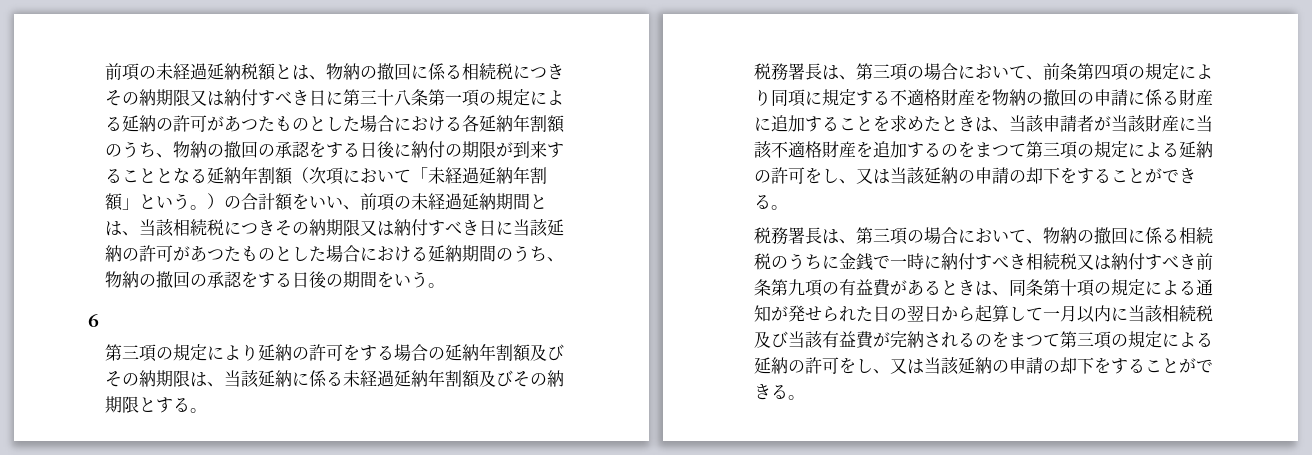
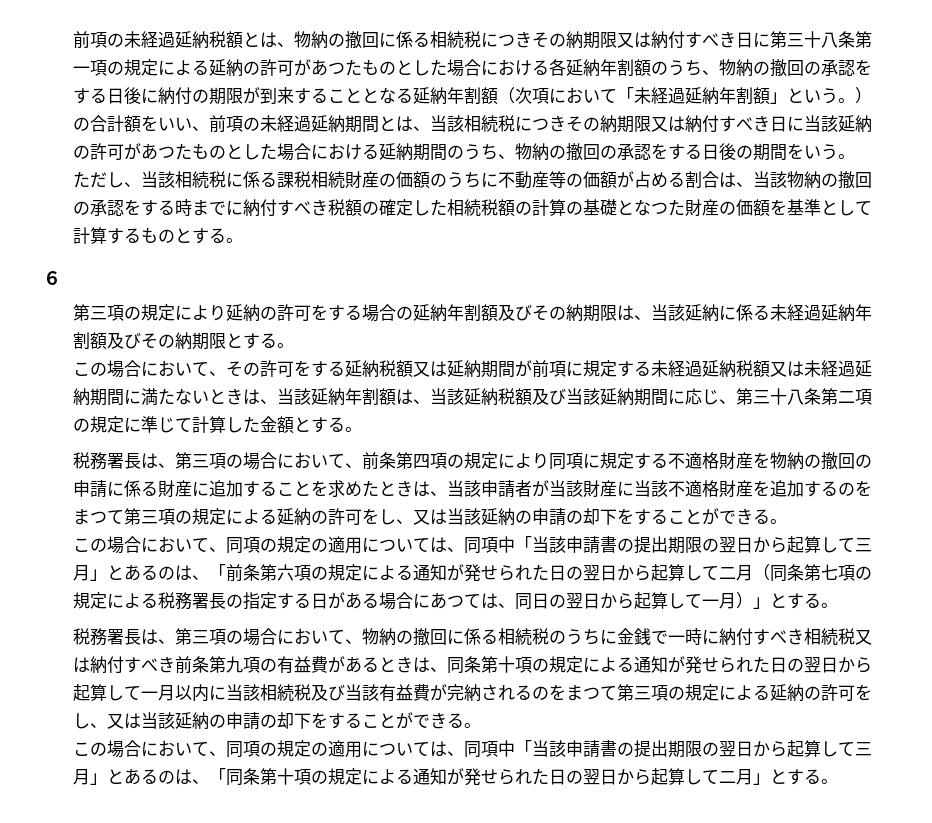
(445, 285) none -> [73,171,873,189] [73,199,873,217] [73,227,244,244] // ただし、当該相続税に係る課税相続財産の価額のうちに不動産等の価額が占める割合は、当該物納の撤回の承認をする時までに納付すべき税額の確定した相続税額の計算の基礎となつた財産の価額を基準として計算するものとする。
(207, 410) none -> [73,360,873,378] [73,388,873,406] [73,416,363,433] // この場合において、その許可をする延納税額又は延納期間が前項に規定する未経過延納税額又は未経過延納期間に満たないときは、当該延納年割額は、当該延納税額及び当該延納期間に応じ、第三十八条第二項の規定に準じて計算した金額とする。
(788, 207) none -> [73,536,873,554] [73,564,873,582] [73,592,839,610] // この場合において、同項の規定の適用については、同項中「当該申請書の提出期限の翌日から起算して三月」とあるのは、「前条第六項の規定による通知が発せられた日の翌日から起算して二月（同条第七項の規定による税務署長の指定する日がある場合にあつては、同日の翌日から起算して一月）」とする。
(805, 397) none -> [73,740,873,758] [73,768,839,786] // この場合において、同項の規定の適用については、同項中「当該申請書の提出期限の翌日から起算して三月」とあるのは、「同条第十項の規定による通知が発せられた日の翌日から起算して二月」とする。

